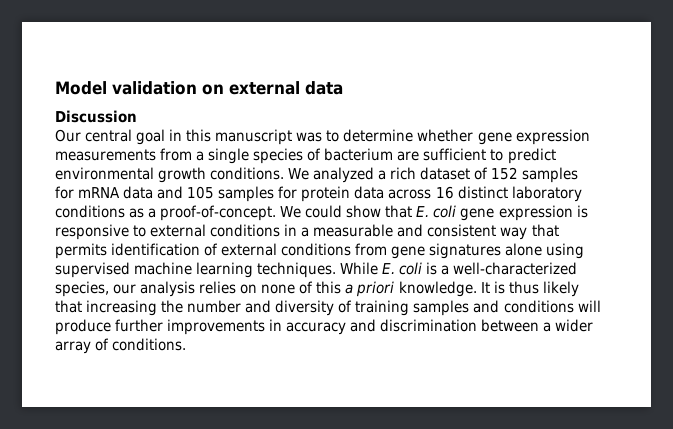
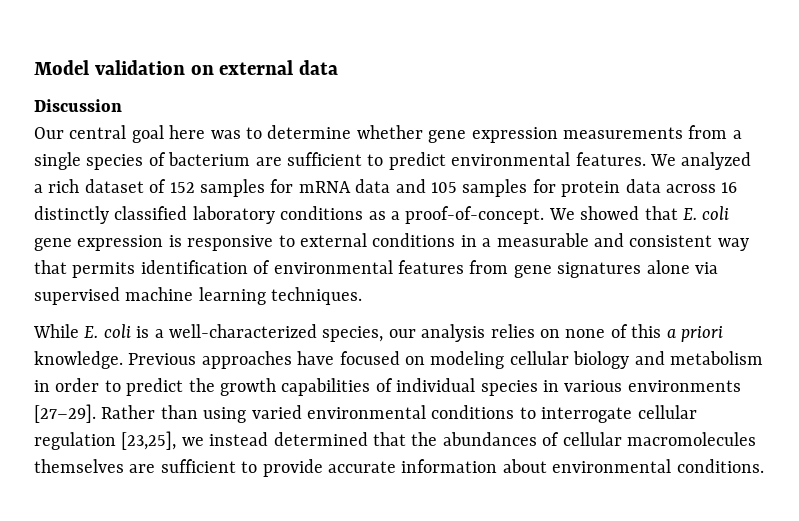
[169,129,293,145] in this manuscript -> [169,125,206,139] here
[158,167,285,183] growth conditions. -> [575,152,646,166] features.
[457,186,508,199] distinct -> [34,206,188,224] distinctly classified
[305,205,382,218] could show -> [580,206,640,220] showed
[221,243,352,256] external conditions -> [273,260,464,274] environmental features
[546,243,585,259] using -> [694,262,718,274] via
(337, 270) none -> (363, 296) //
[480,281,579,297] [55,300,601,316] [55,319,594,335] [55,338,110,354] It is thus likely that increasing the number and diversity of training samples and conditions will produce further improvements in accuracy and discrimination between a wider array of -> [128,351,763,369] [34,378,741,396] [34,404,697,423] [34,431,756,450] [34,459,672,477] Previous approaches have focused on modeling cellular biology and metabolism in order to predict the growth capabilities of individual species in various environments [27–29]. Rather than using varied environmental conditions to interrogate cellular regulation [23,25], we instead determined that the abundances of cellular macromolecules themselves are sufficient to provide accurate information about environmental

